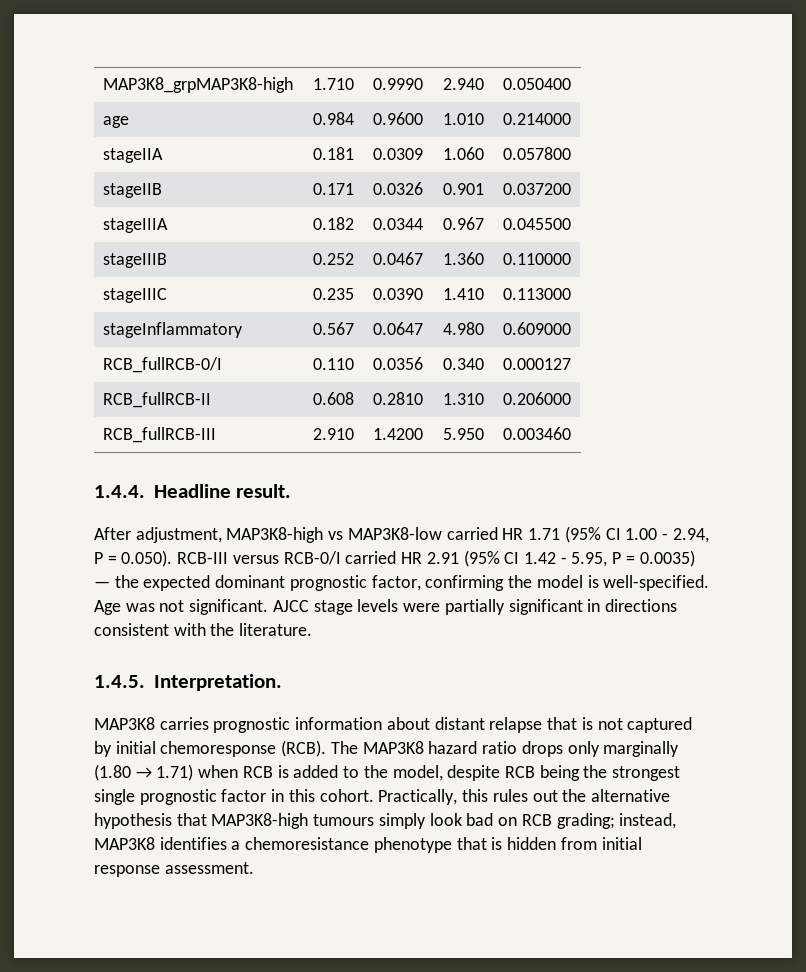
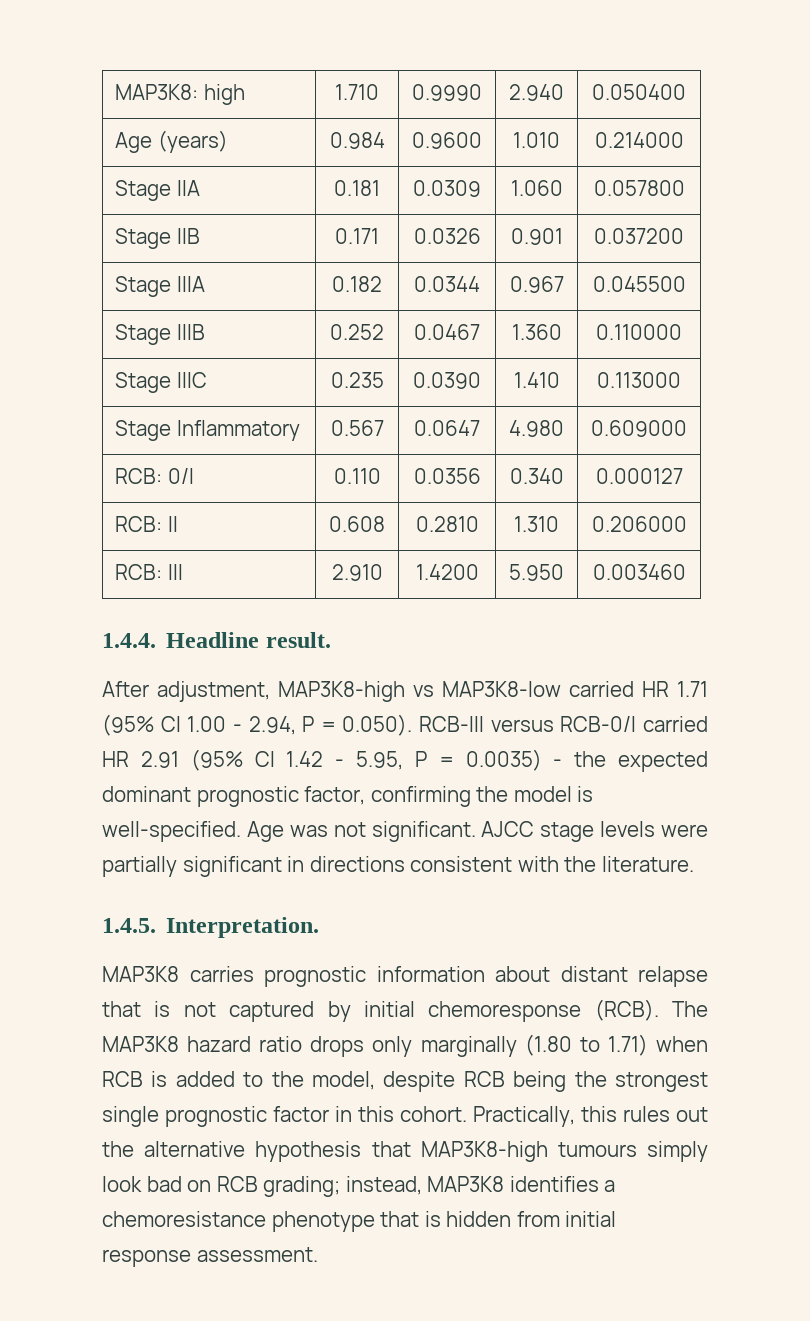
[103,77,294,93] MAP3K8_grpMAP3K8-high -> [115,84,245,105] MAP3K8: high
[103,116,130,128] age -> [115,130,228,153] Age (years)
[103,148,164,163] stageIIA -> [115,180,200,201] Stage IIA
[103,183,163,198] stageIIB -> [115,228,200,249] Stage IIB
[103,218,169,233] stageIIIA -> [115,276,205,297] Stage IIIA
[103,253,168,268] stageIIIB -> [115,324,205,345] Stage IIIB
[103,288,168,303] stageIIIC -> [115,372,207,393] Stage IIIC
[103,322,244,338] stageInflammatory -> [115,420,300,441] Stage Inflammatory
[103,357,223,373] RCB_fullRCB-0/I -> [115,468,194,484] RCB: 0/I
[103,392,212,408] RCB_fullRCB-II -> [115,516,178,532] RCB: II
[103,427,217,443] RCB_fullRCB-III -> [115,564,183,580] RCB: III
[94,581,110,588] — -> [553,759,563,767] -
[135,767,152,778] → -> [579,1037,600,1052] to

